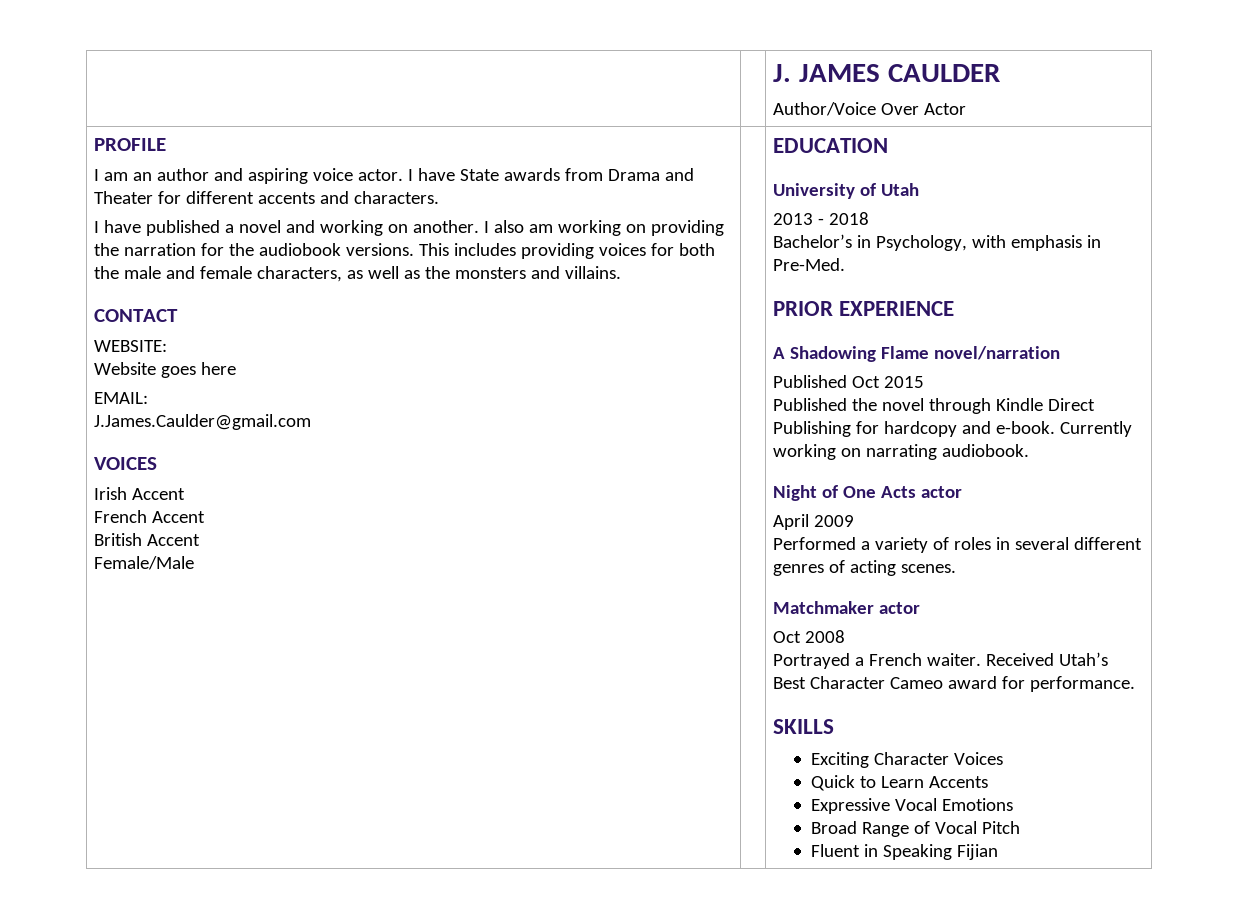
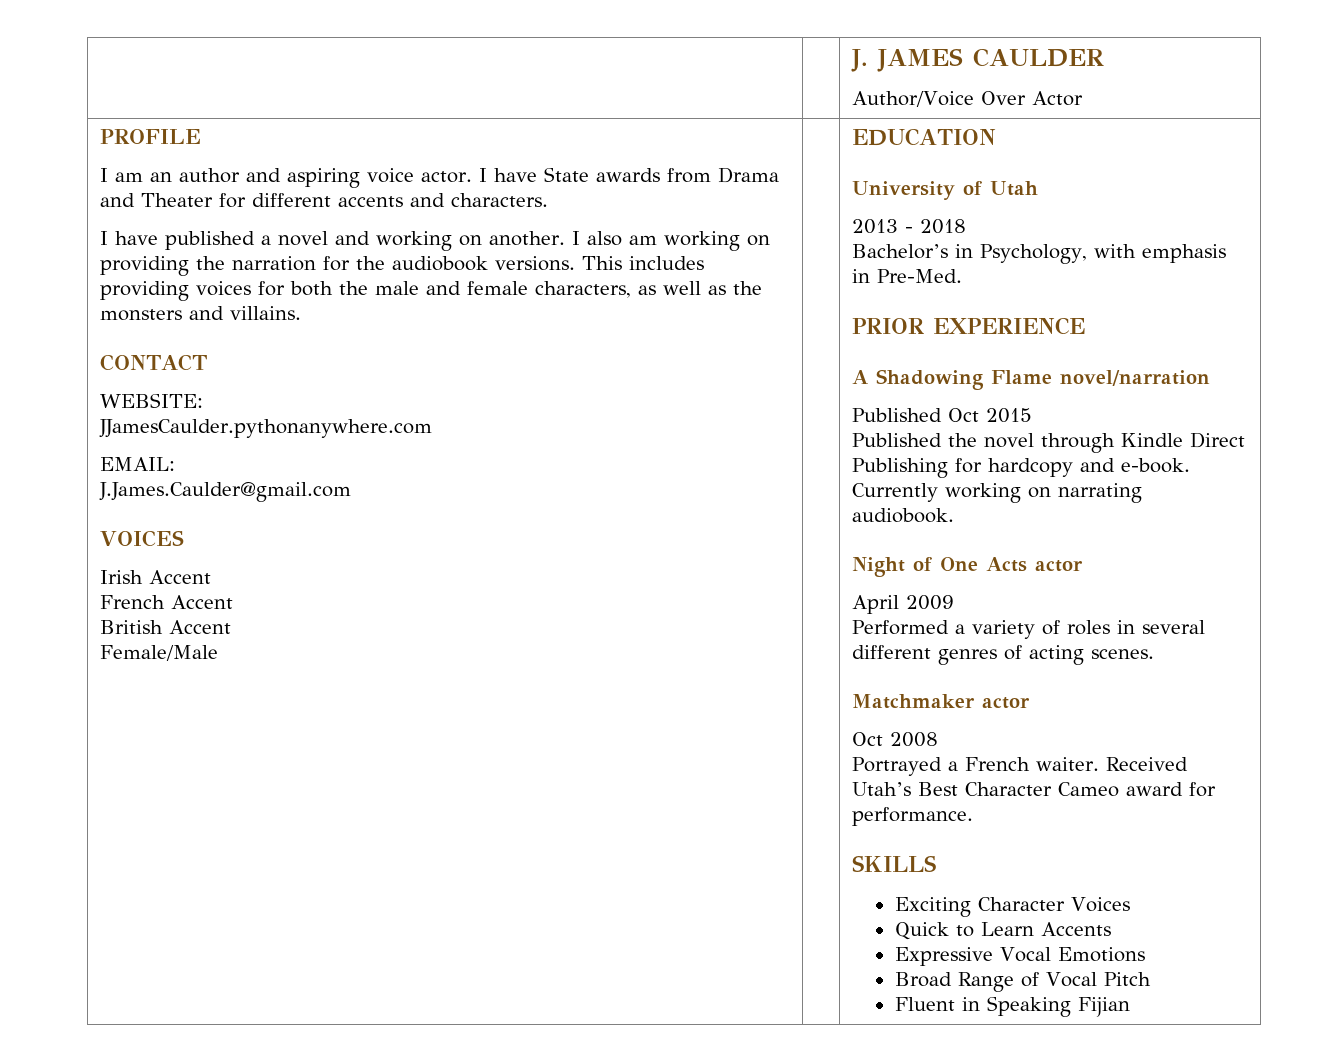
[94,362,237,378] Website goes here -> [99,419,433,438] JJamesCaulder.pythonanywhere.com

